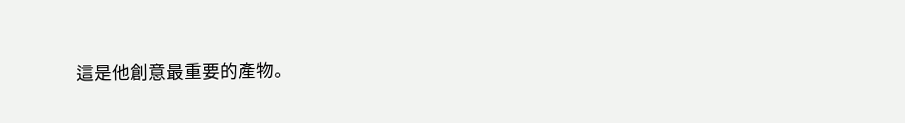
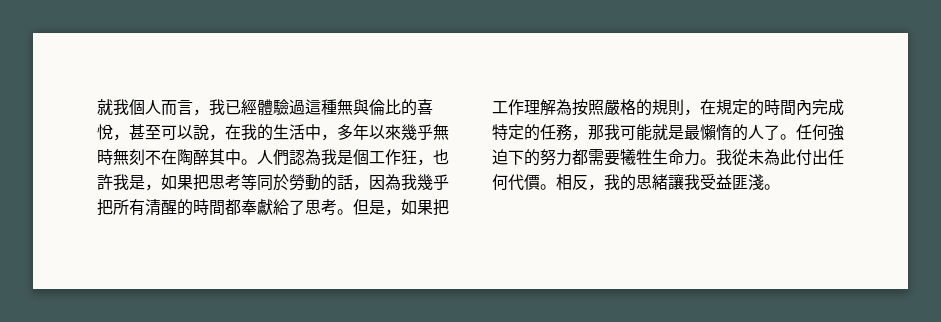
[76,61,275,82] 這是他創意最重要的產物 -> [97,99,433,116] [97,124,449,141] [97,149,449,166] [97,174,449,191] [97,199,449,216] [492,99,844,116] [492,124,844,141] [492,148,844,166] [492,174,764,191] 就我個人而言，我已經體驗過這種無與倫比的喜悅，甚至可以說，在我的生活中，多年以來幾乎無時無刻不在陶醉其中。人們認為我是個工作狂，也許我是，如果把思考等同於勞動的話，因為我幾乎把所有清醒的時間都奉獻給了思考。但是，如果把工作理解為按照嚴格的規則，在規定的時間內完成特定的任務，那我可能就是最懶惰的人了。任何強迫下的努力都需要犧牲生命力。我從未為此付出任何代價。相反，我的思緒讓我受益匪淺

